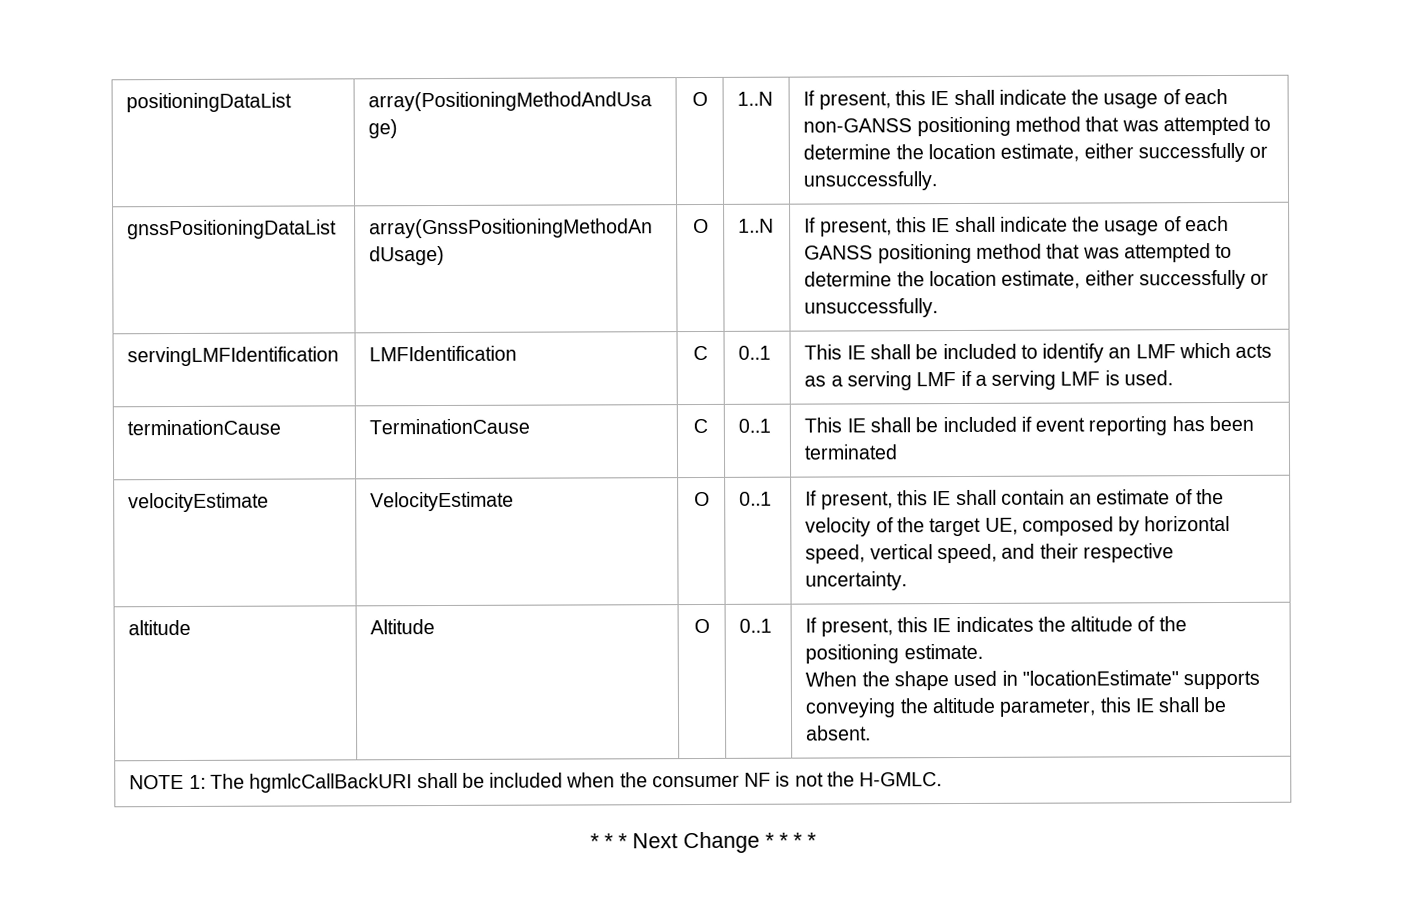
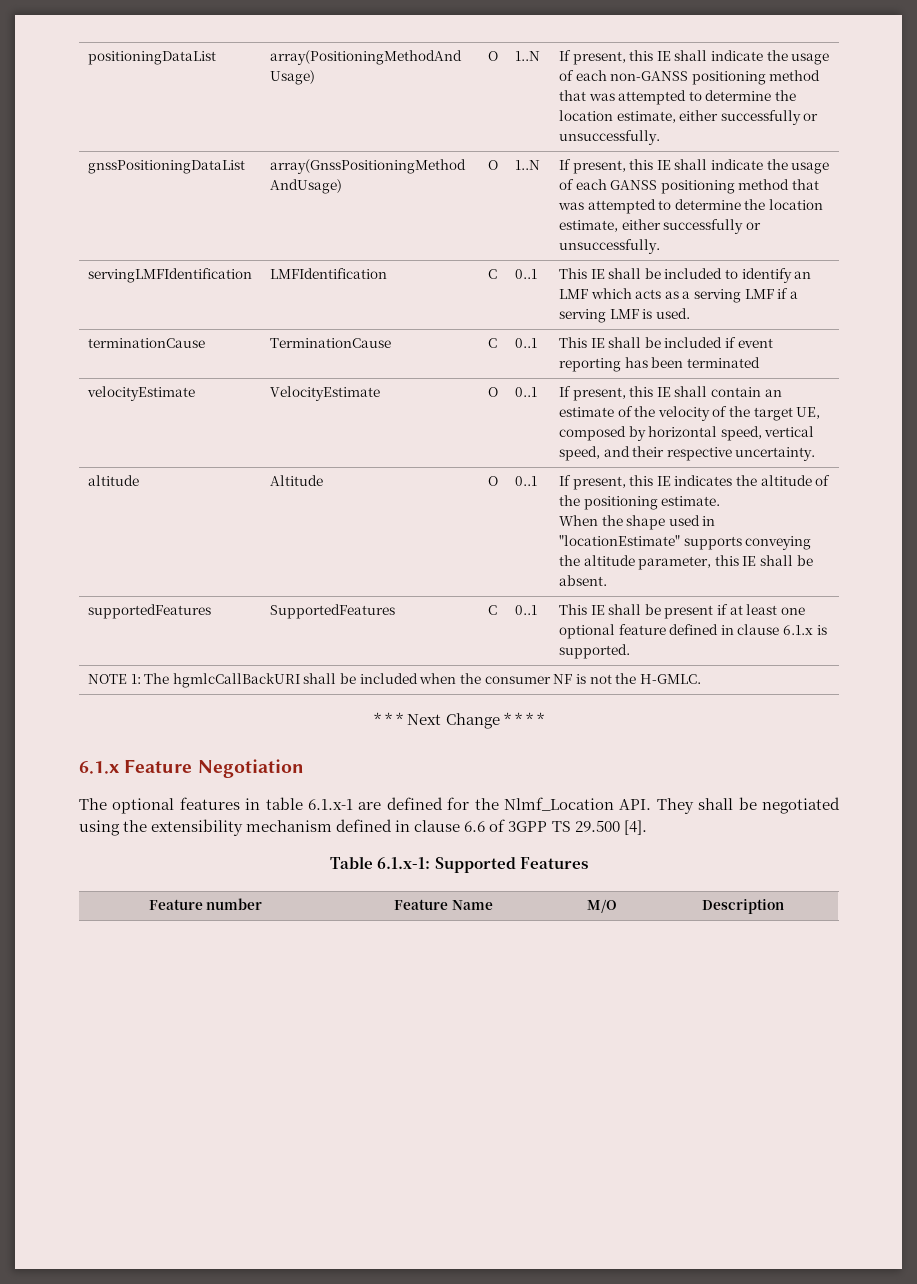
(872, 733) none -> [87,604,211,619] [269,604,395,619] [488,605,497,615] [514,605,537,615] [558,604,806,619] [558,624,827,639] [558,644,630,659] // supportedFeatures | SupportedFeatures | C | 0..1 | This IE shall be present if at least one optional feature defined in clause 6.1.x is supported.
(817, 840) none -> [79,759,304,778] [79,797,840,814] [79,819,647,836] [330,856,588,873] [148,898,263,910] [394,899,493,910] [586,899,617,913] [702,899,784,914] // 6.1.x Feature Negotiation // The optional features in table 6.1.x-1 are defined for the Nlmf_Location API. They shall be negotiated using the extensibility mechanism defined in clause 6.6 of 3GPP TS 29.500 [4]. // Table 6.1.x-1: Supported Features // Feature number | Feature Name | M/O | Description

